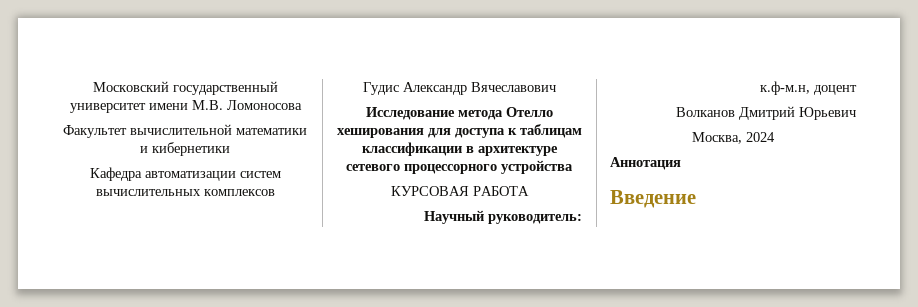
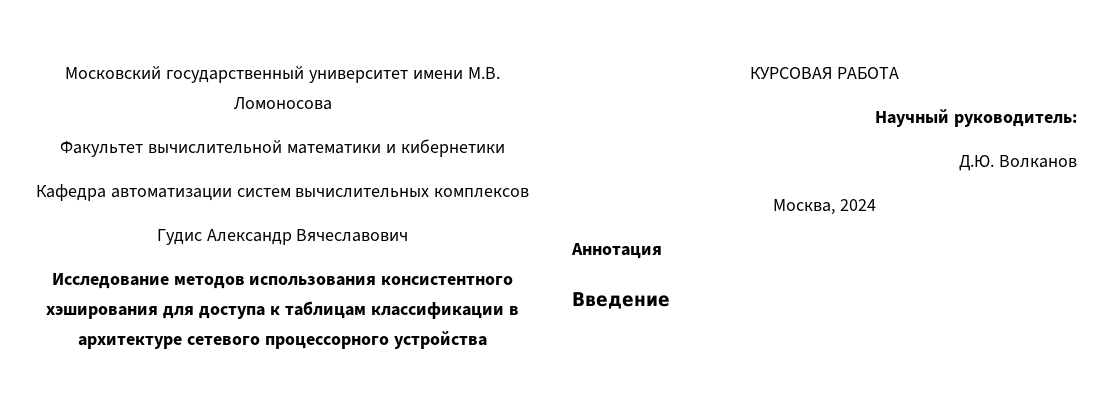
[457,107,553,120] [336,128,424,138] метода Отелло хеширования -> [173,276,514,289] [46,306,159,319] методов использования консистентного хэширования
[760,81,857,95] к.ф-м.н, доцент // -> [959,155,995,171] Д.Ю.
[739,106,856,120] Дмитрий Юрьевич -> (1077, 161) none

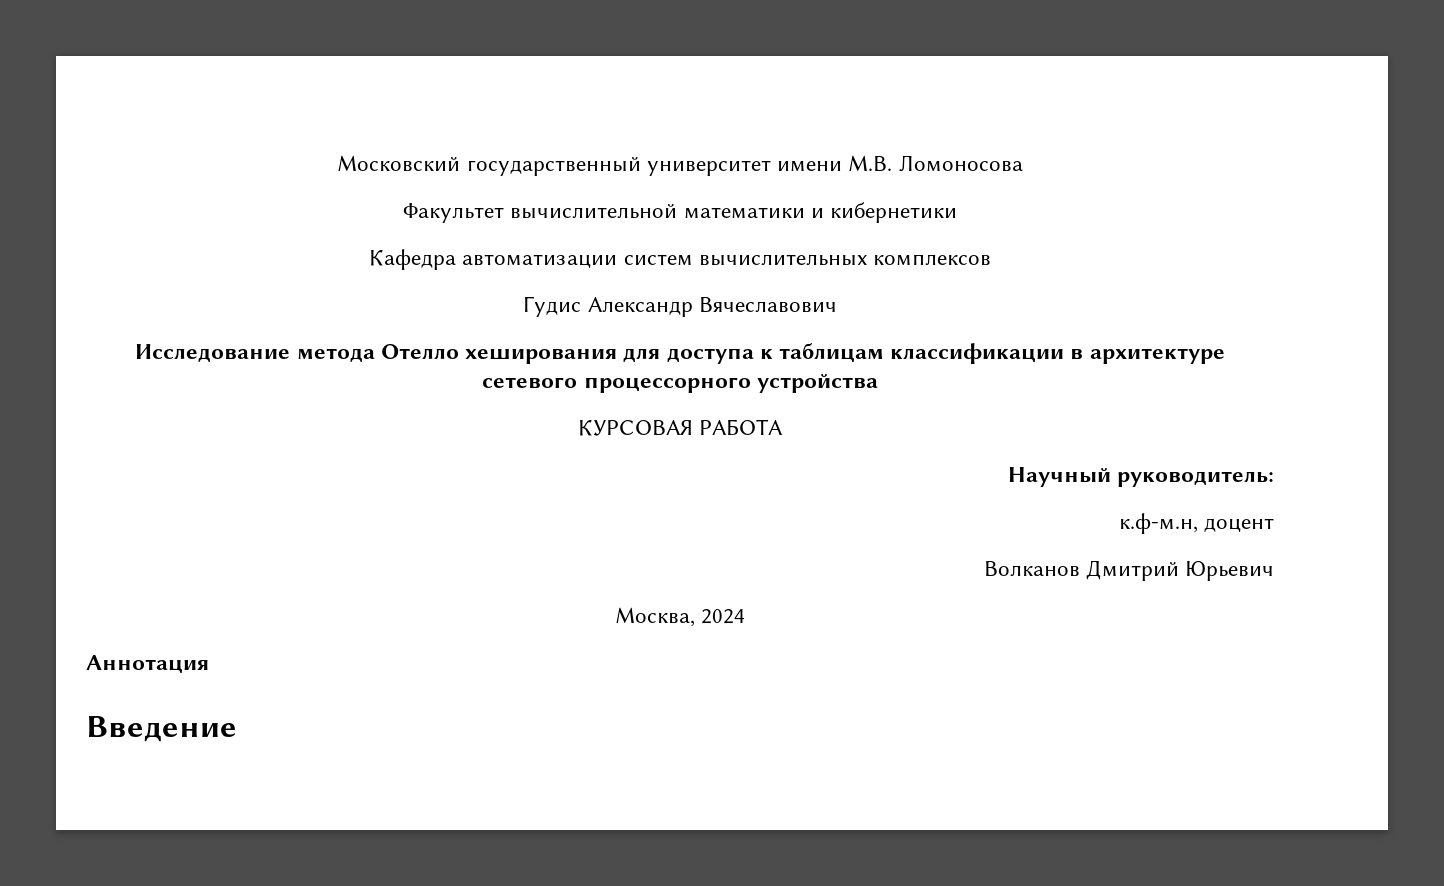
[173,276,514,289] [46,306,159,319] методов использования консистентного хэширования -> [296,344,618,364] метода Отелло хеширования
[959,155,995,171] Д.Ю. -> [1118,513,1274,534] к.ф-м.н, доцент //
(1077, 161) none -> [1085,560,1274,581] Дмитрий Юрьевич

